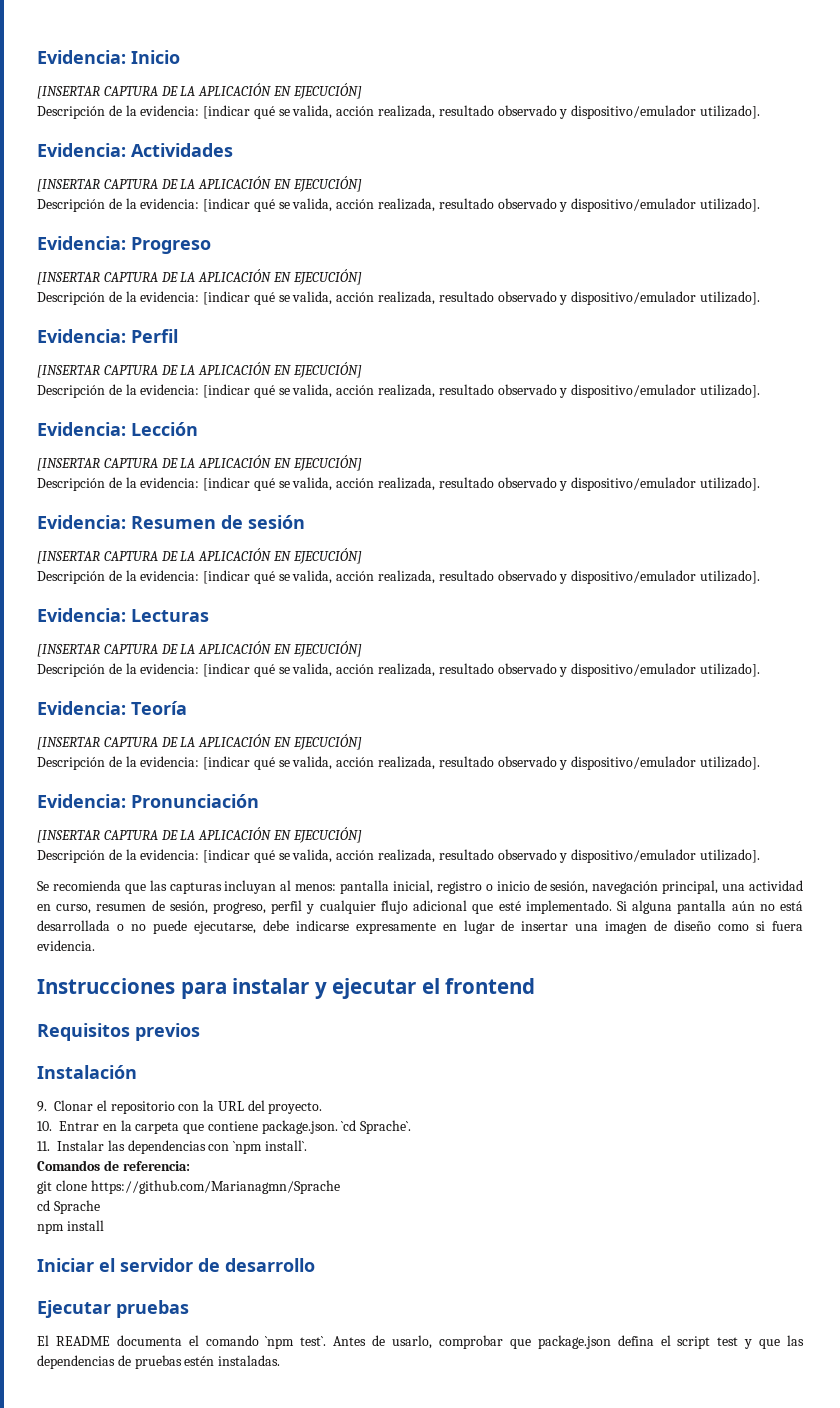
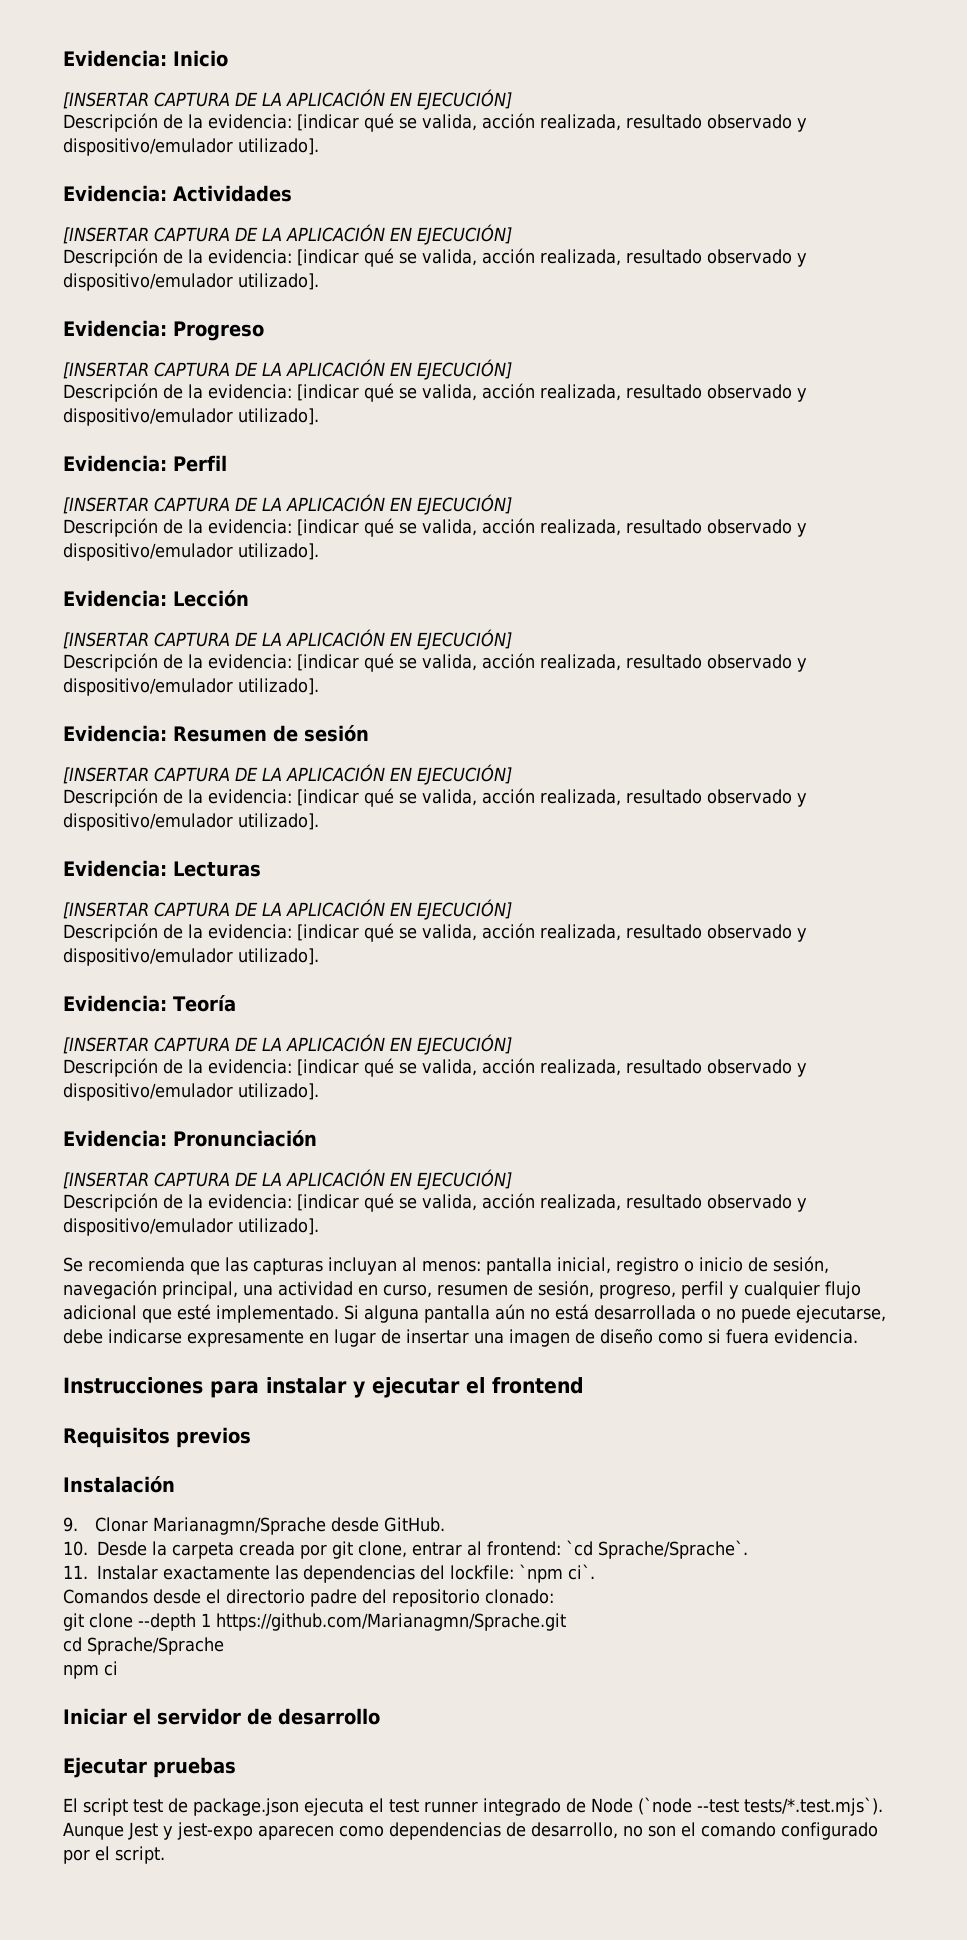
[96,1100,323,1114] [37,1120,412,1134] el repositorio con la URL del proyecto. // 10. Entrar en la carpeta que contiene package.json. `cd Sprache`. -> [152,1517,445,1535] [63,1540,748,1559] Marianagmn/Sprache desde GitHub. // 10. Desde la carpeta creada por git clone, entrar al frontend: `cd Sprache/Sprache`.
[107,1140,307,1154] [37,1160,190,1171] las dependencias con `npm install`. // Comandos de referencia: -> [163,1564,595,1583] [63,1589,554,1607] exactamente las dependencias del lockfile: `npm ci`. // Comandos desde el directorio padre del repositorio clonado:
[90,1180,340,1194] https://github.com/Marianagmn/Sprache -> [138,1613,566,1631] --depth 1 https://github.com/Marianagmn/Sprache.git
[53,1200,100,1214] Sprache -> [87,1637,224,1655] Sprache/Sprache
[66,1220,104,1231] install -> [104,1661,118,1676] ci
[55,1335,804,1349] [37,1355,281,1369] README documenta el comando `npm test`. Antes de usarlo, comprobar que package.json defina el script test y que las dependencias de pruebas estén instaladas. -> [83,1797,883,1816] [63,1822,878,1840] [63,1846,165,1864] script test de package.json ejecuta el test runner integrado de Node (`node --test tests/*.test.mjs`). Aunque Jest y jest-expo aparecen como dependencias de desarrollo, no son el comando configurado por el script.

